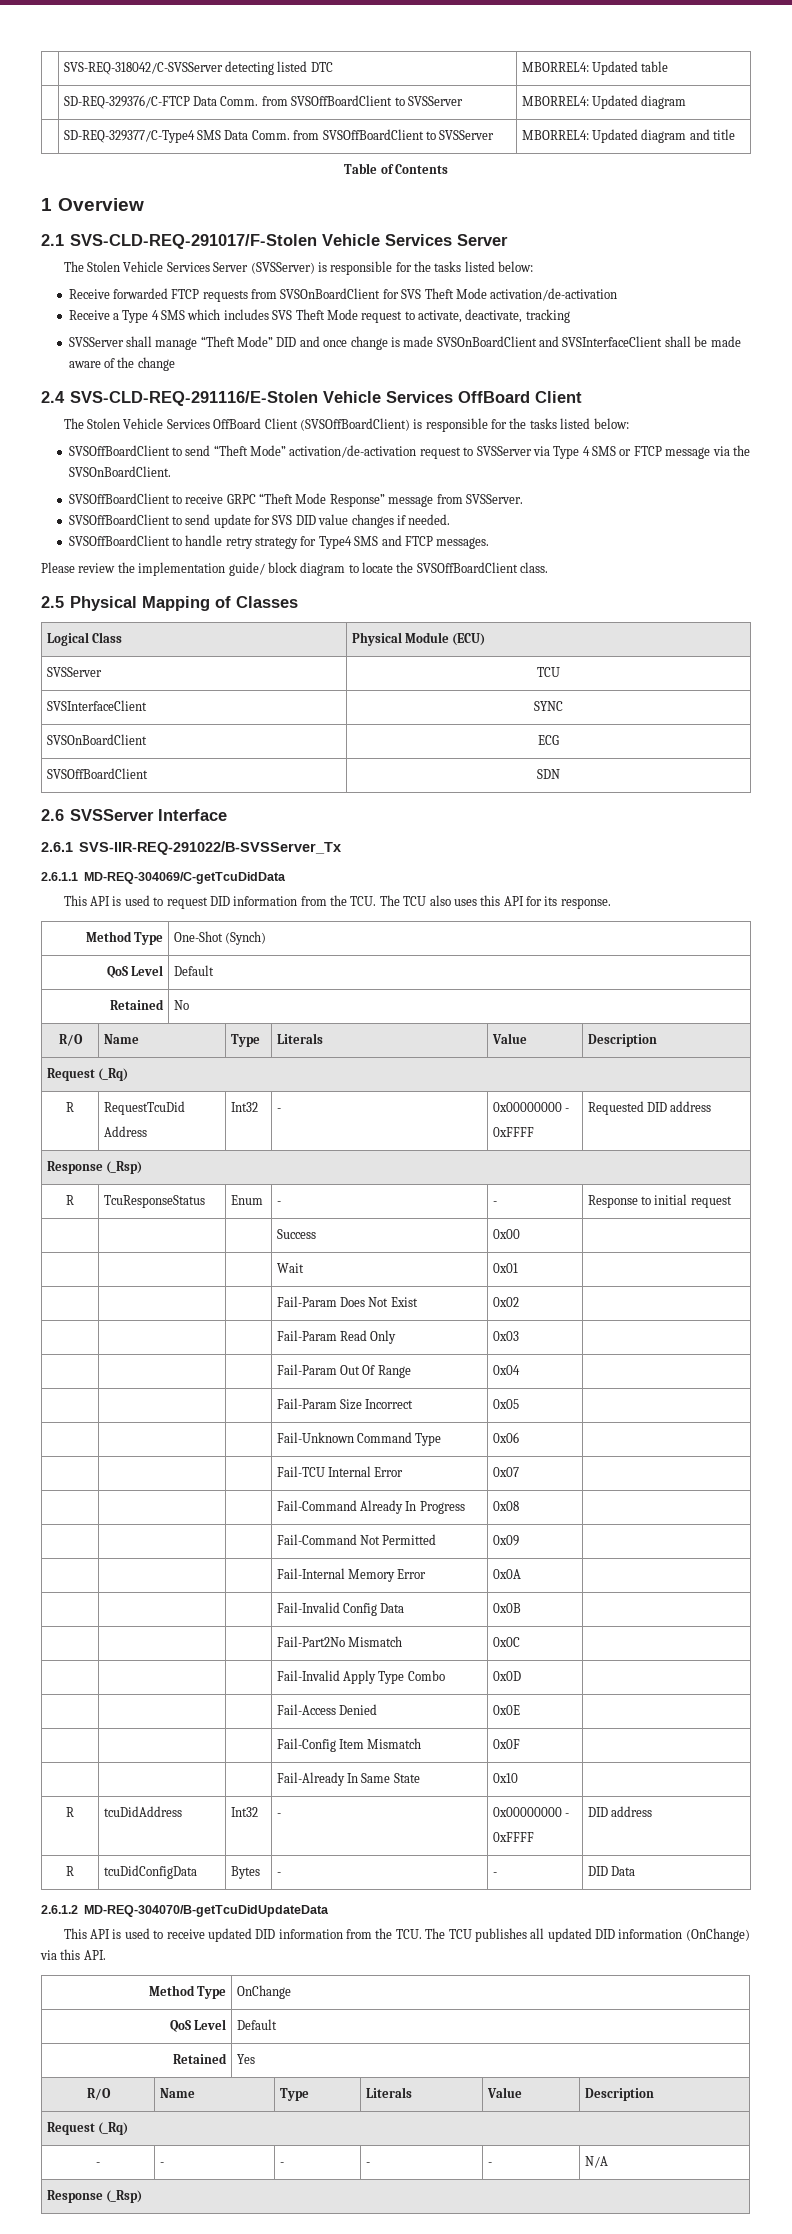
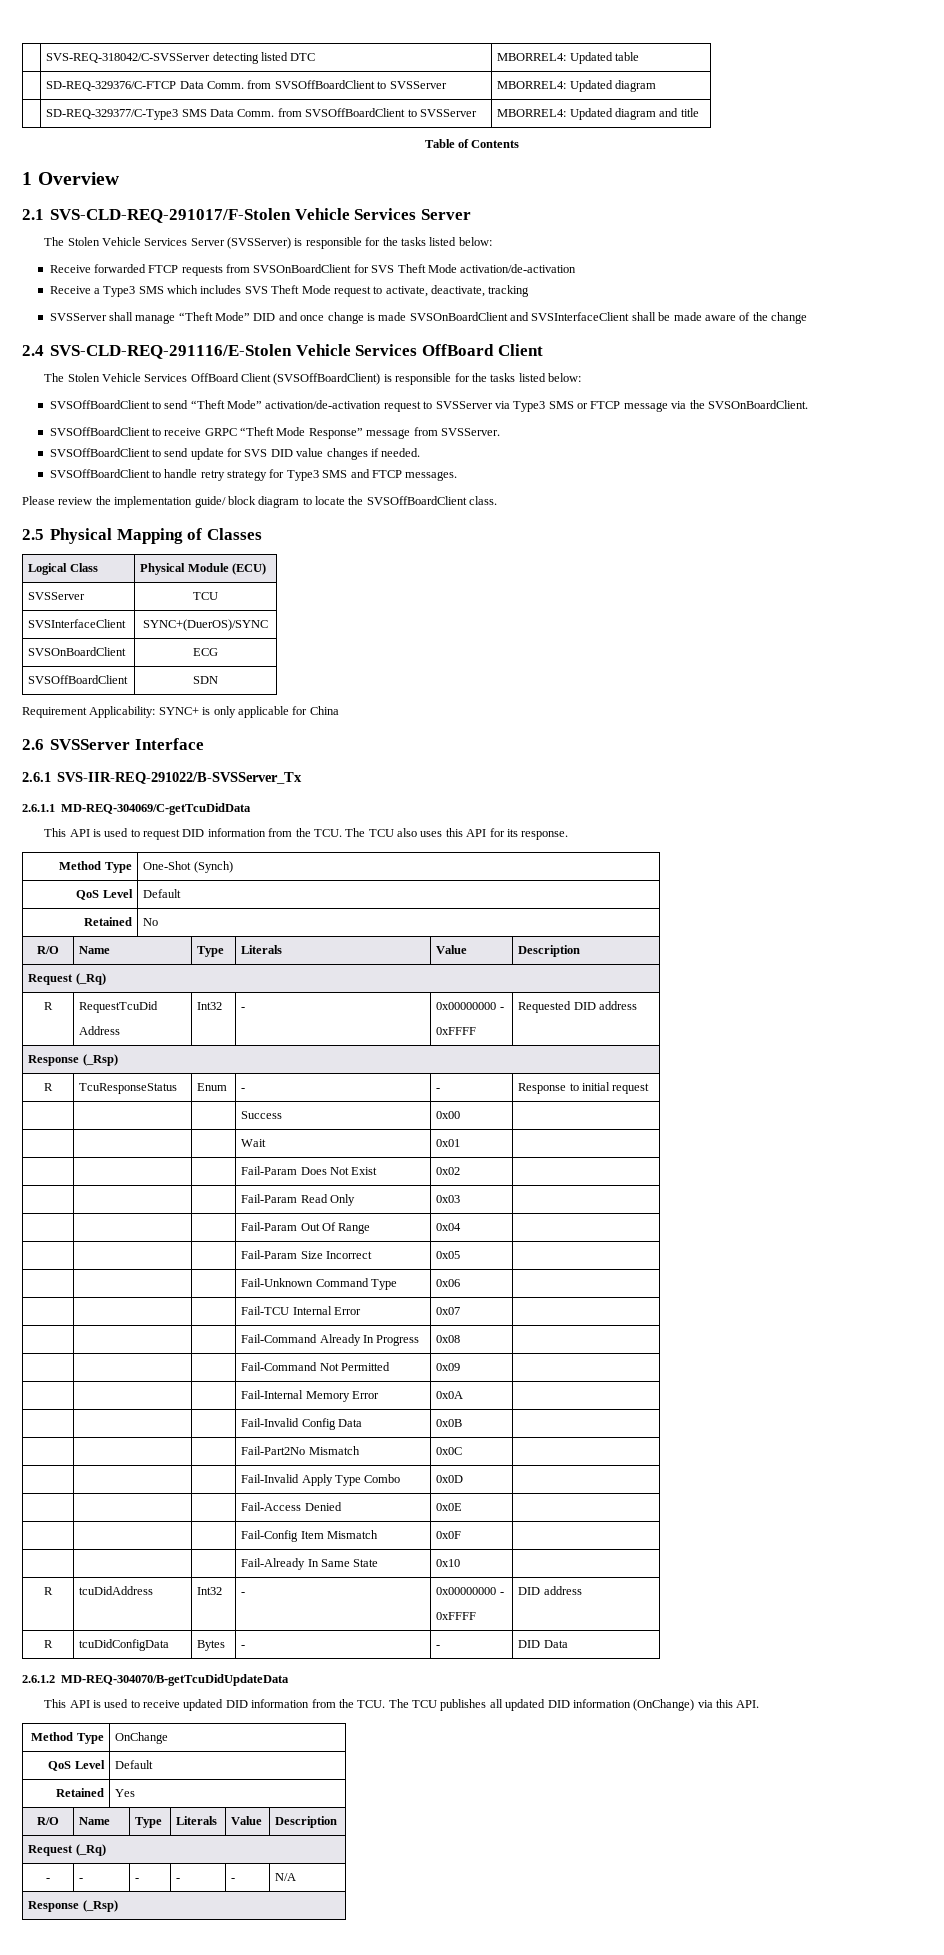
[63,130,195,143] SD-REQ-329377/C-Type4 -> [46,109,179,120] SD-REQ-329377/C-Type3
[122,310,159,323] Type 4 -> [103,286,136,297] Type3
[553,446,590,459] Type 4 -> [513,401,546,412] Type3
[318,536,352,549] Type4 -> [286,470,319,481] Type3
[534,701,563,711] SYNC -> [143,619,268,631] SYNC+(DuerOS)/SYNC
(560, 774) none -> [22,706,339,718] // Requirement Applicability: SYNC+ is only applicable for China

